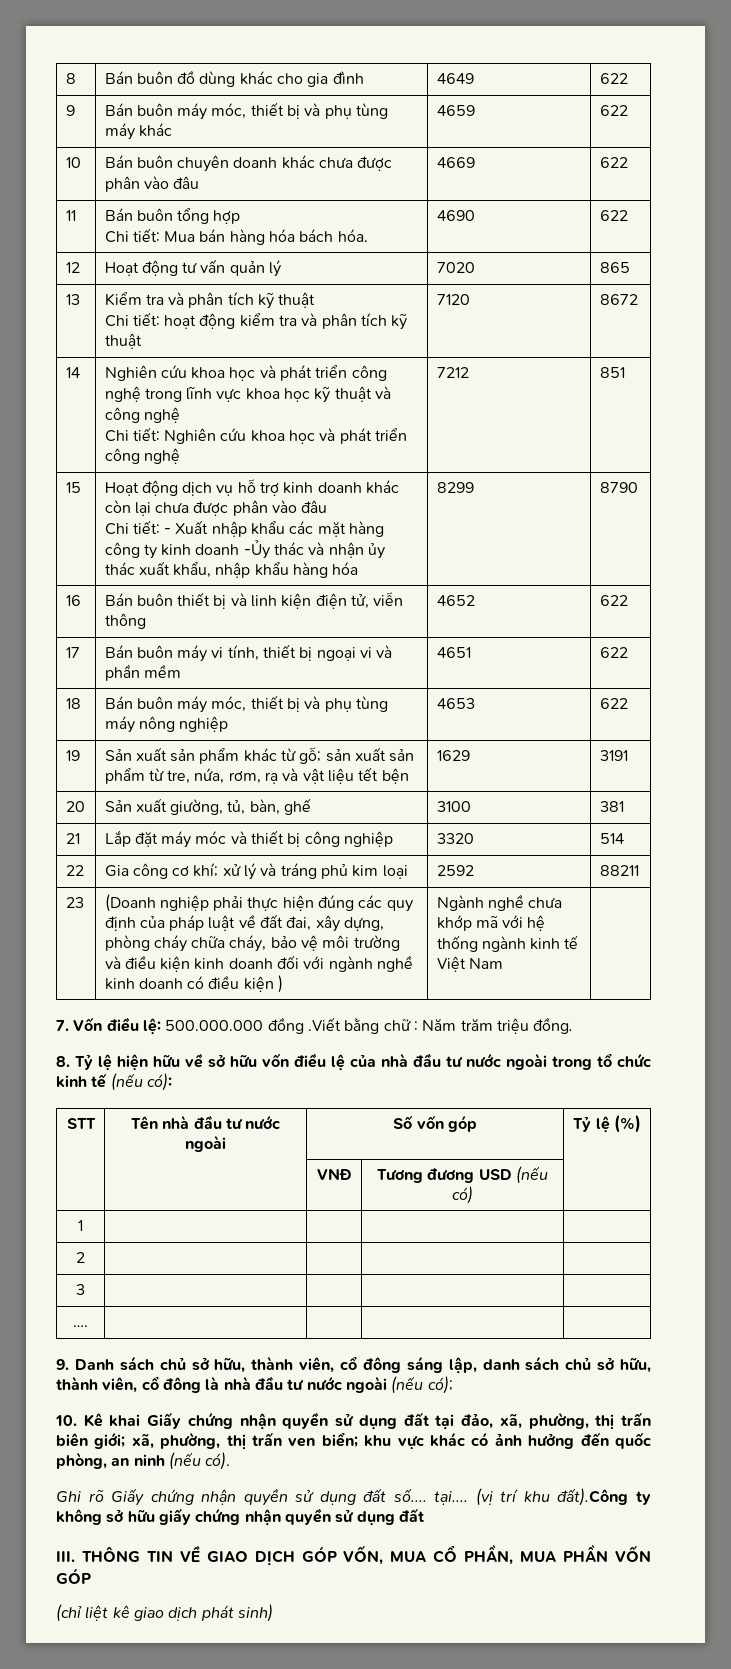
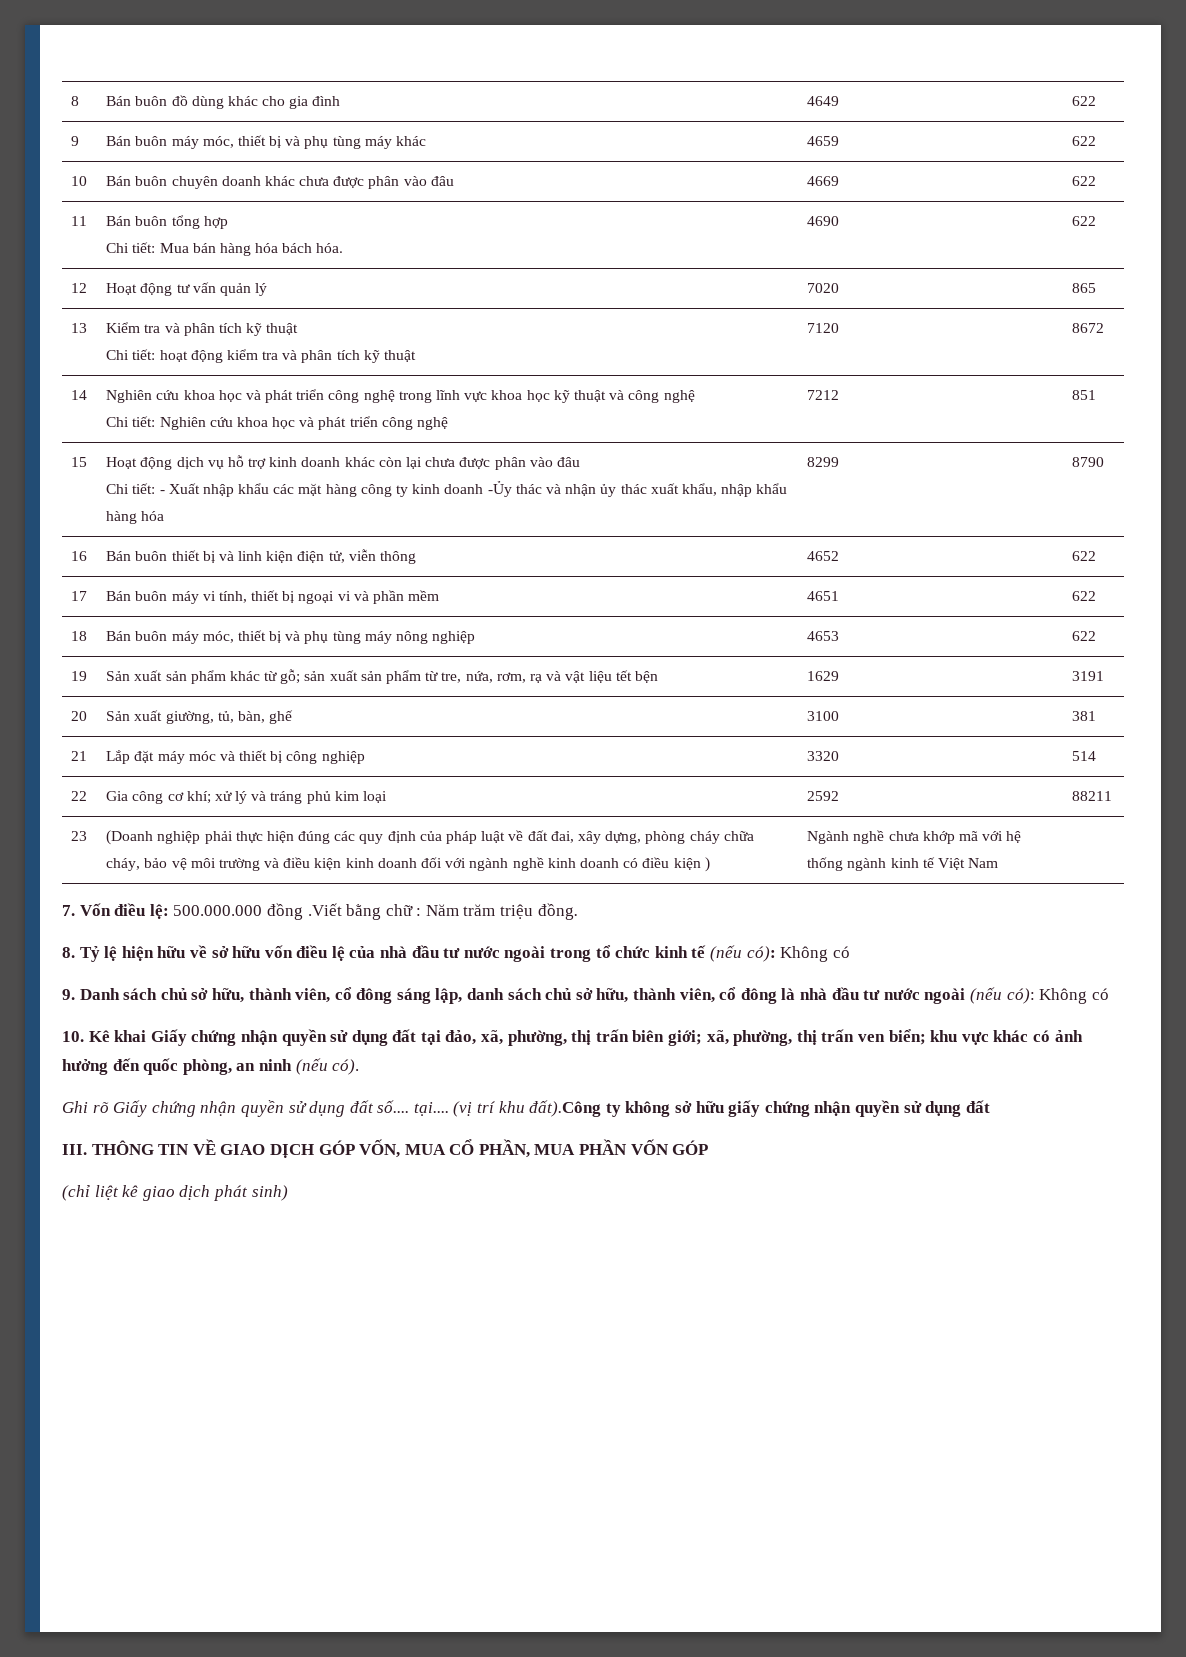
[66,1118,96,1129] [130,1115,282,1130] [185,1135,226,1152] [393,1115,477,1132] [573,1115,641,1133] [316,1168,352,1180] [377,1166,548,1184] [452,1186,473,1204] [78,1220,83,1231] [76,1252,85,1263] [76,1284,85,1295] [73,1325,88,1327] // STT | Tên nhà đầu tư nước ngoài | Số vốn góp | Tỷ lệ (%) // | | VNĐ | Tương đương USD (nếu có) | // 1 | | | | // 2 | | | | // 3 | | | | // …. | | | | -> [780,946,850,962] Không có
[427,1376,453,1394] có); -> [1006,988,1109,1004] có): Không có

